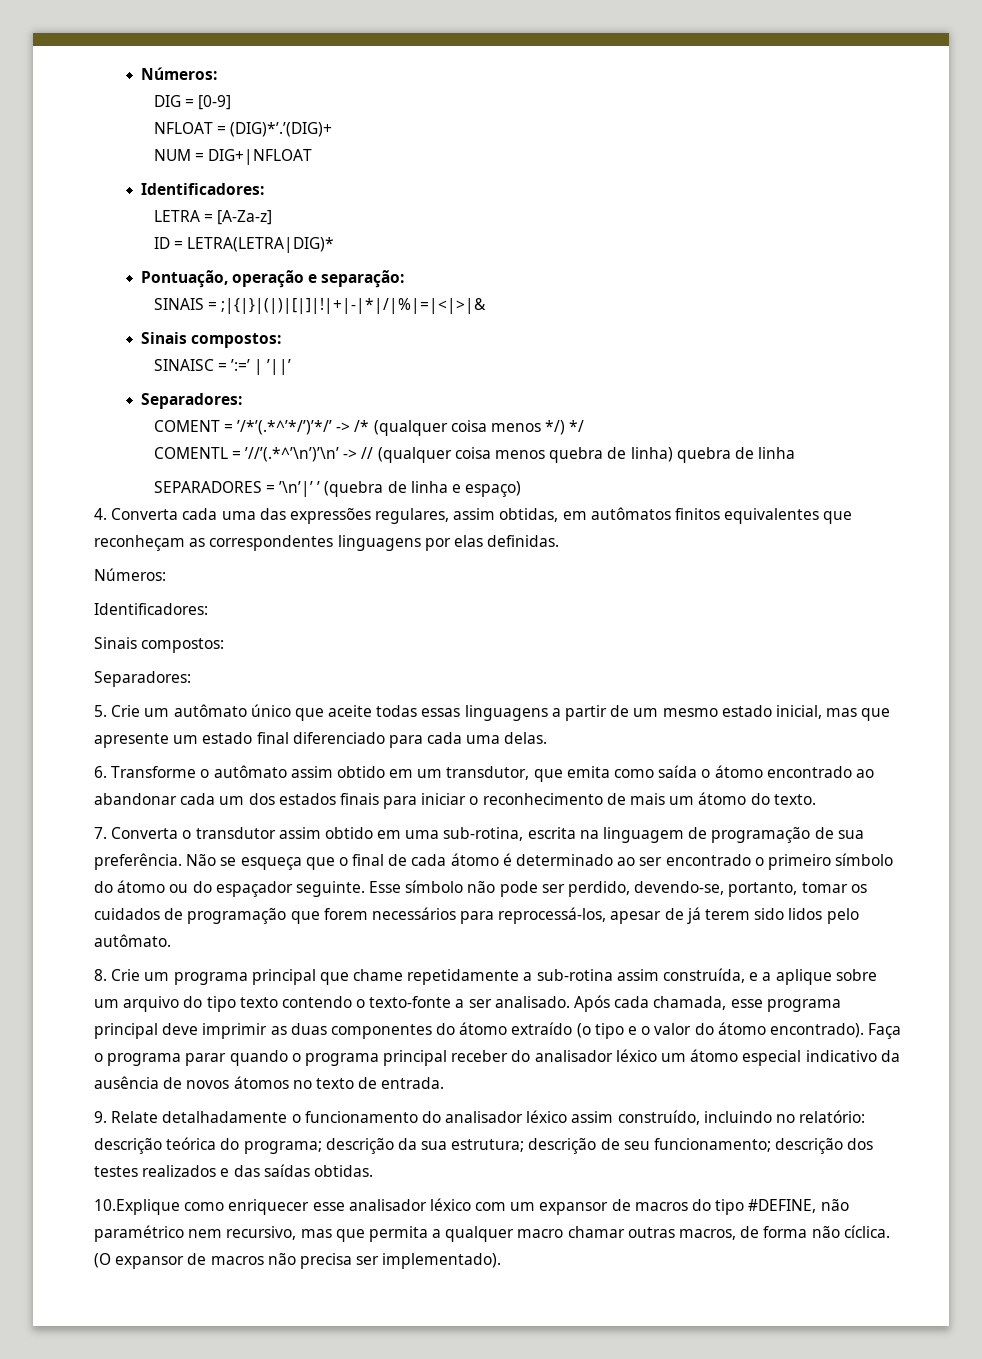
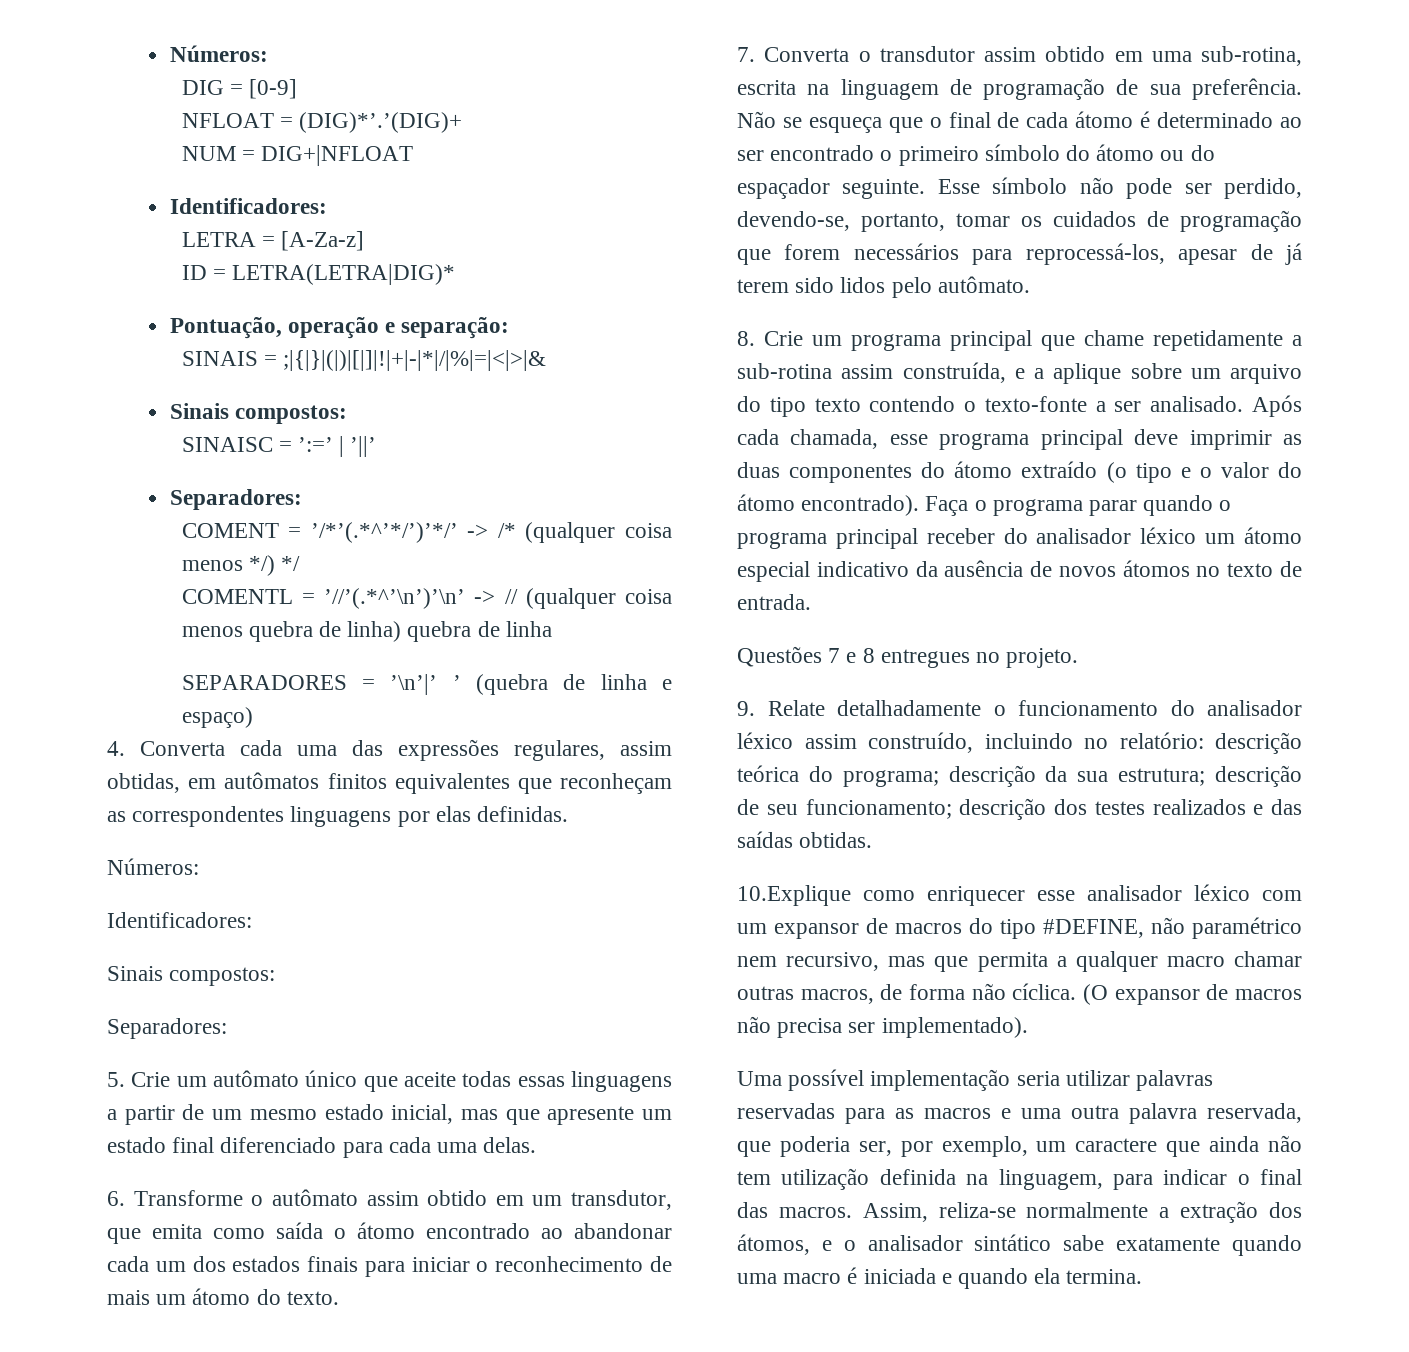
(445, 1083) none -> [737,646,1079,668] // Questões 7 e 8 entregues no projeto.
(502, 1261) none -> [737,1069,1214,1091] [737,1103,1302,1124] [737,1135,1302,1157] [737,1168,1302,1190] [737,1201,1302,1223] [737,1234,1302,1256] [737,1267,1143,1289] // Uma possível implementação seria utilizar palavras reservadas para as macros e uma outra palavra reservada, que poderia ser, por exemplo, um caractere que ainda não tem utilização definida na linguagem, para indicar o final das macros. Assim, reliza-se normalmente a extração dos átomos, e o analisador sintático sabe exatamente quando uma macro é iniciada e quando ela termina.

